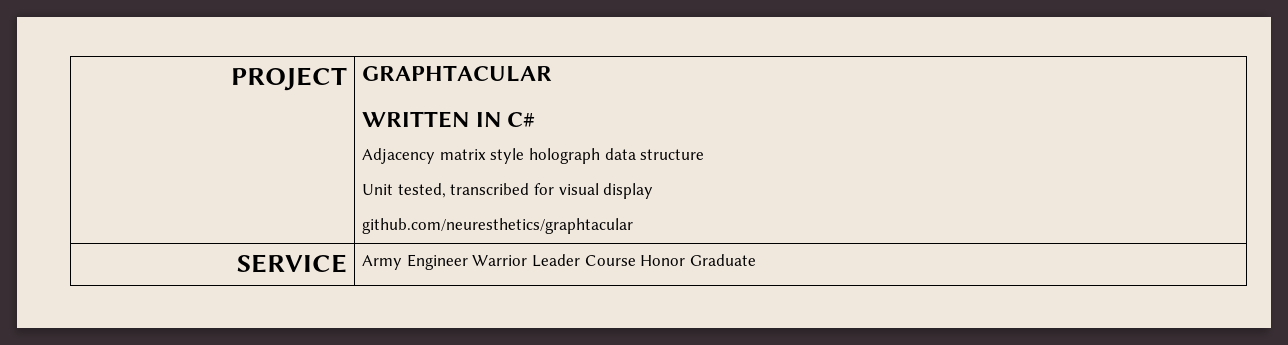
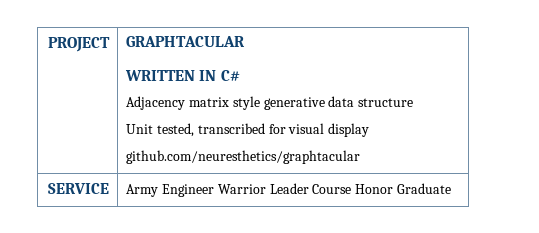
[529,148,601,164] holograph -> [263,97,325,110] generative

